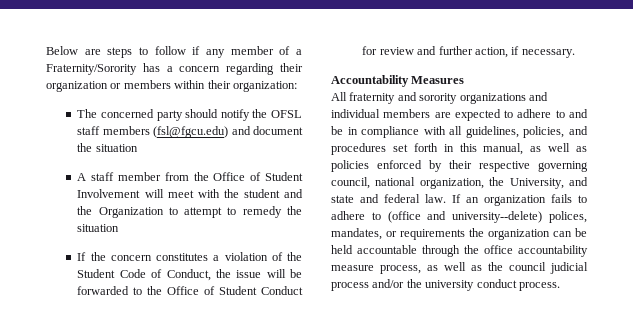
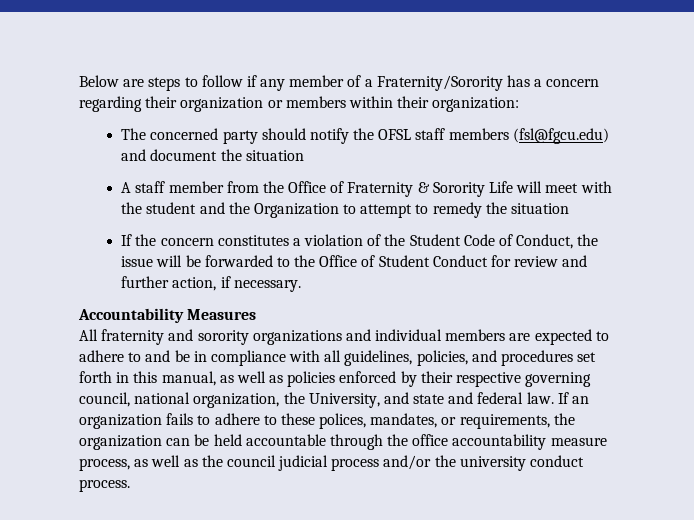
[265,172,304,181] [77,189,141,198] Student Involvement -> [347,181,513,197] Fraternity & Sorority Life
[387,211,543,223] (office and university--delete) -> [280,413,315,425] these
[400,229,465,240] requirements -> [459,414,550,429] requirements,

